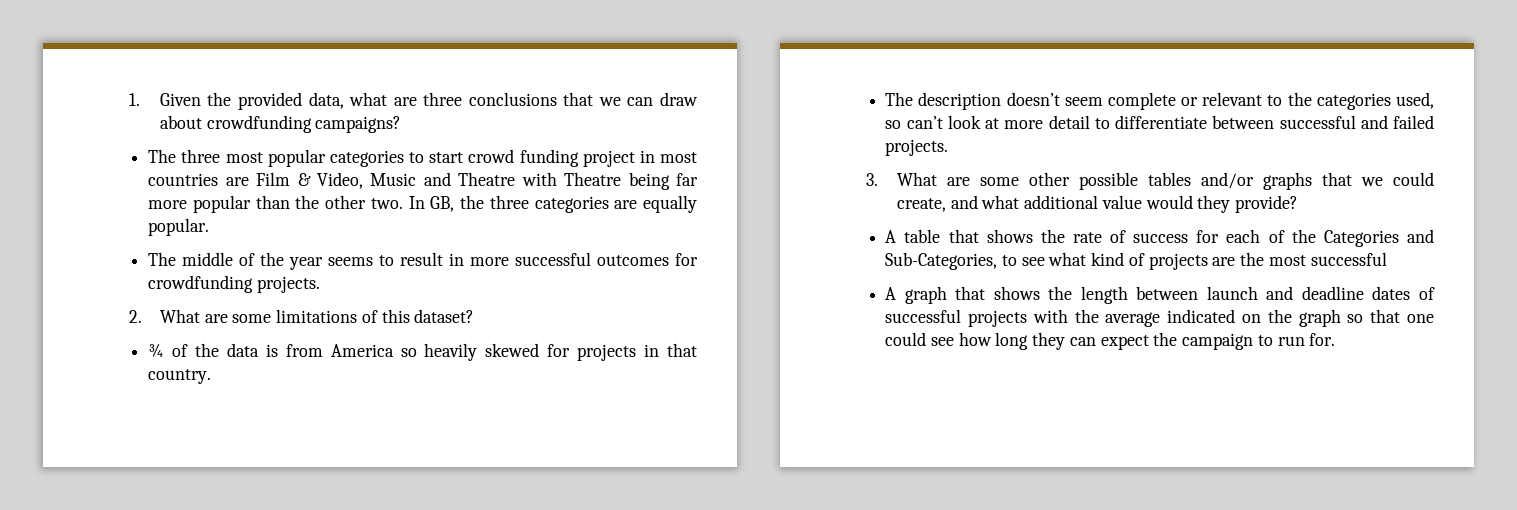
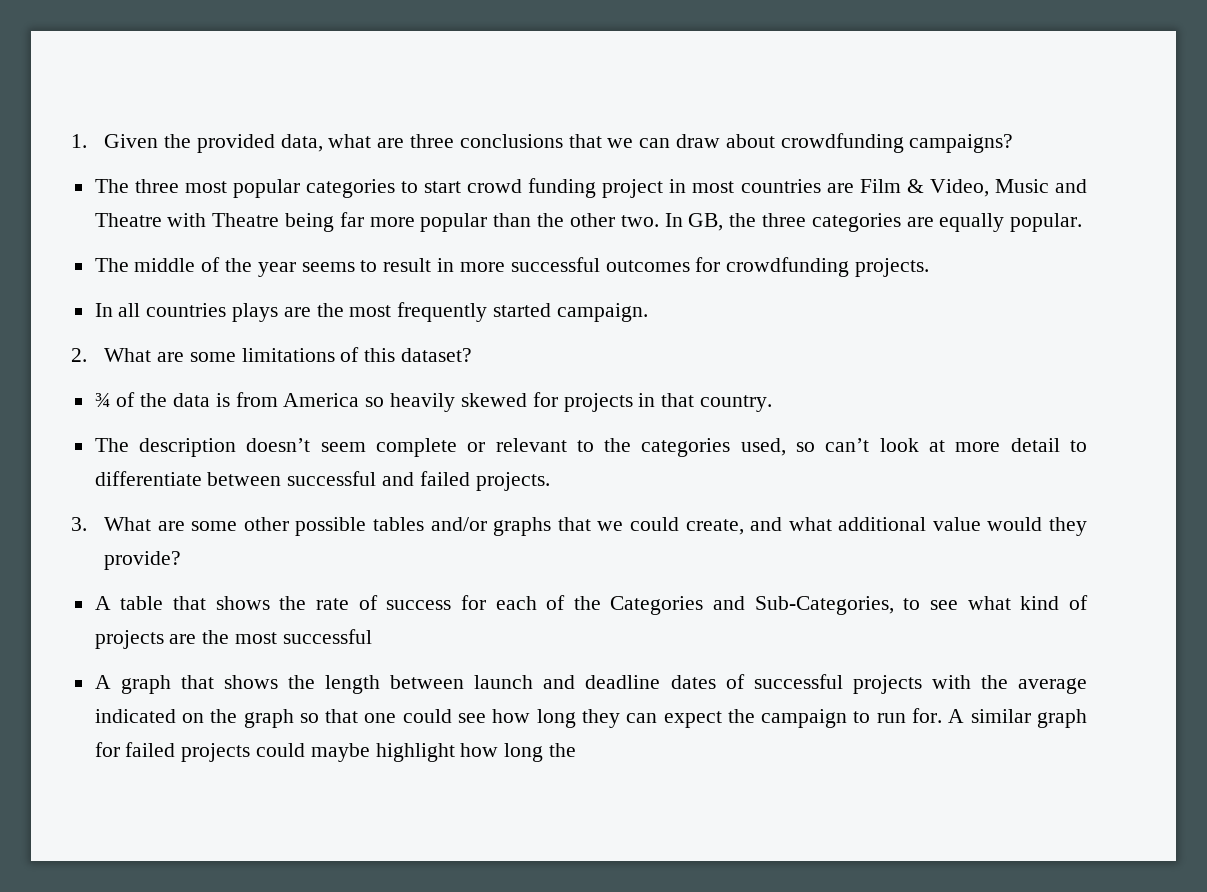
(320, 284) none -> [94,302,648,322] // In all countries plays are the most frequently started campaign.
(1336, 339) none -> [948,709,1088,728] [94,742,577,762] A similar graph for failed projects could maybe highlight how long the

